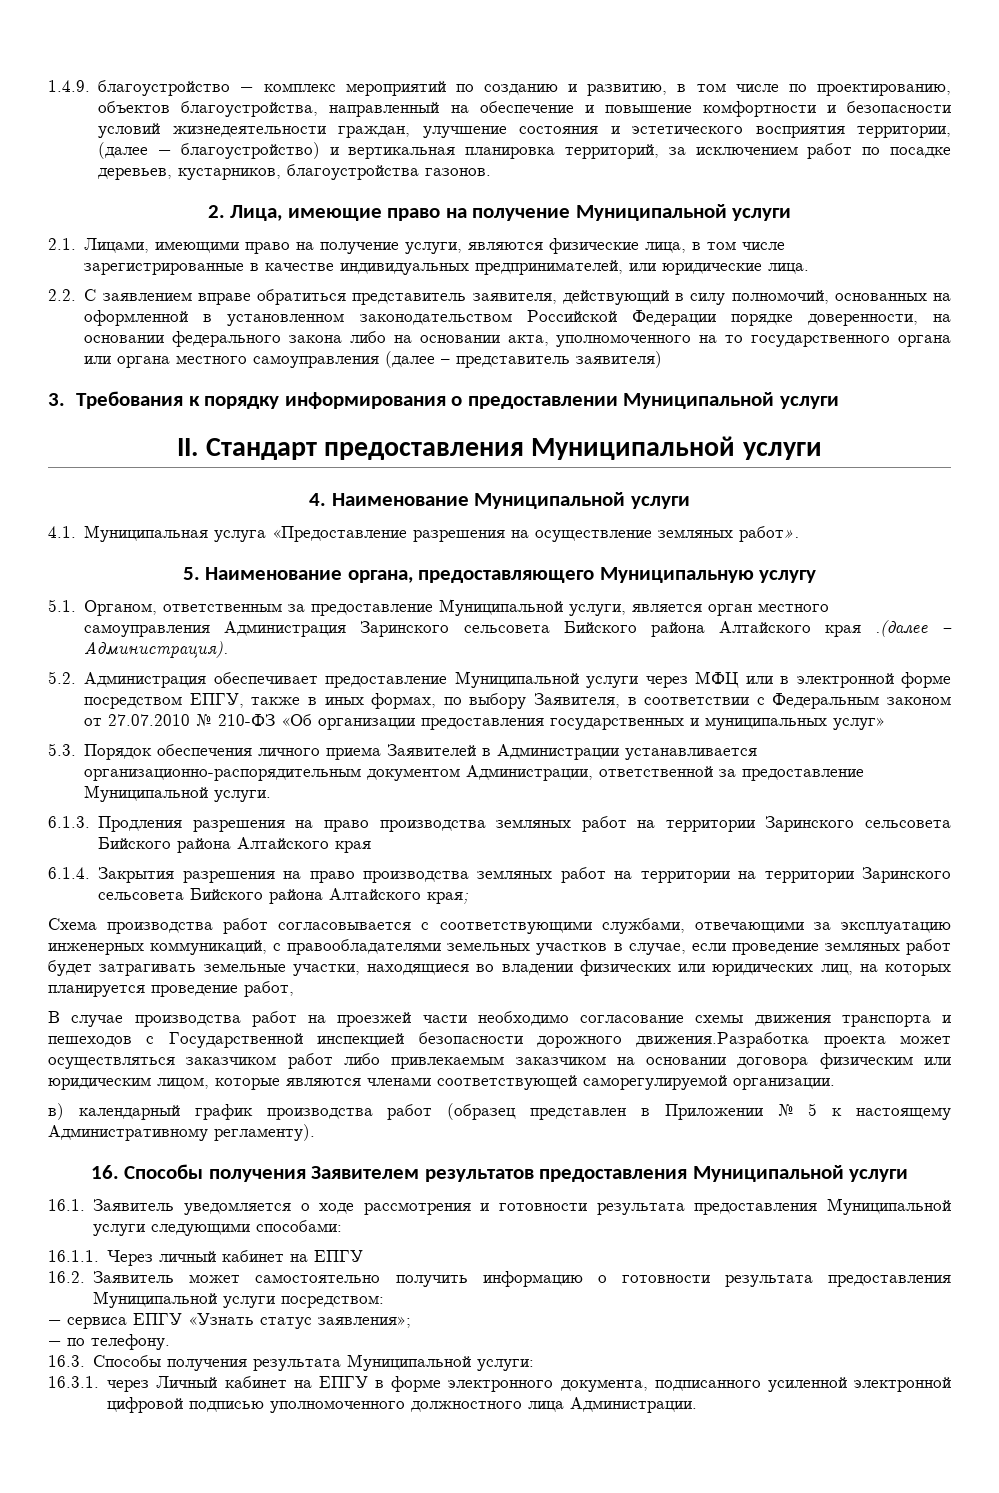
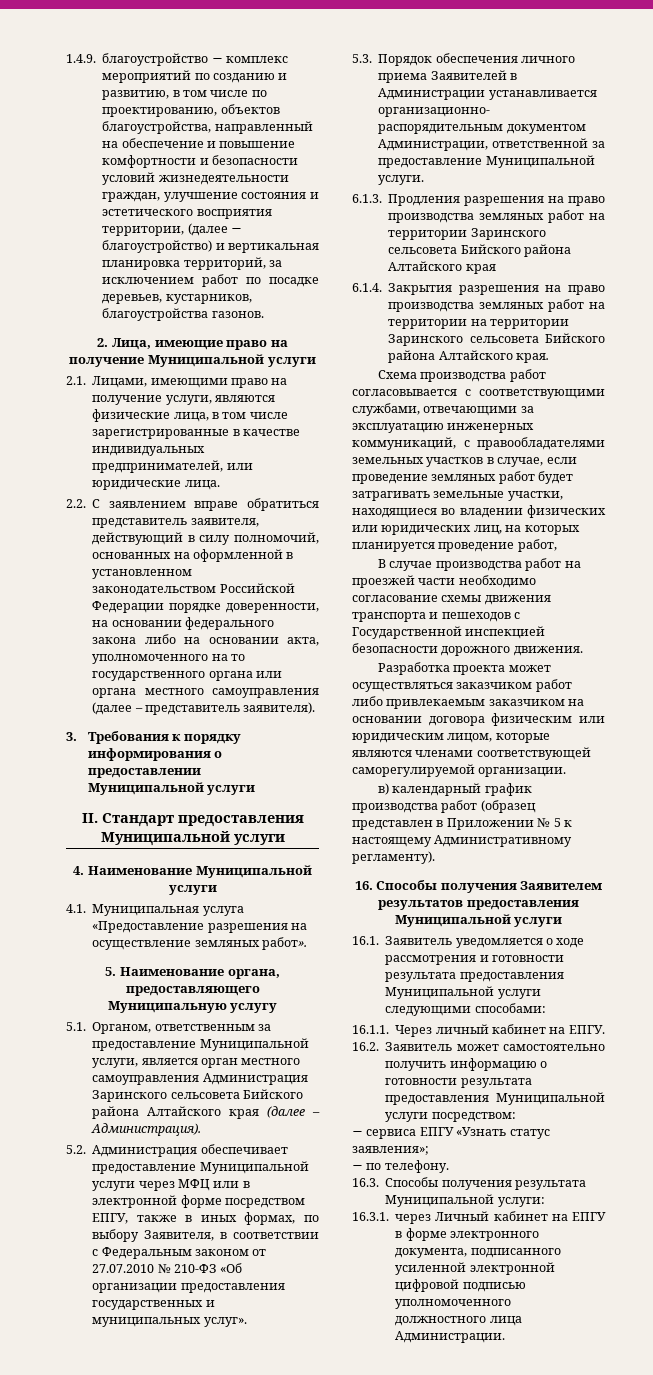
[576,351,663,368] заявителя) -> [243,702,316,714] заявителя).
[874,620,928,637] .(далее -> [267,1106,306,1118] (далее
[833,717,886,730] услуг» -> [203,1317,247,1327] услуг».
[427,892,470,904] края; -> [516,353,549,363] края.
[636,1032,810,1048] движения.Разработка -> [513,646,583,656] [378,662,451,675] движения. // Разработка
[314,1250,364,1262] ЕПГУ -> [568,1025,605,1034] ЕПГУ.

